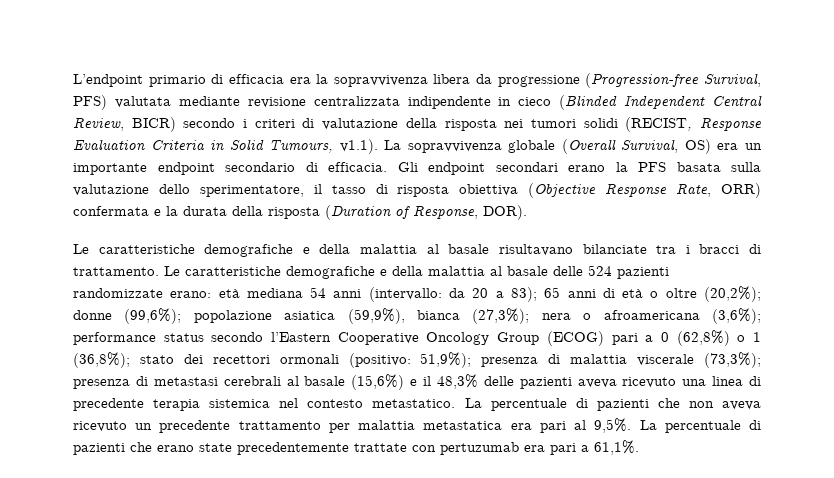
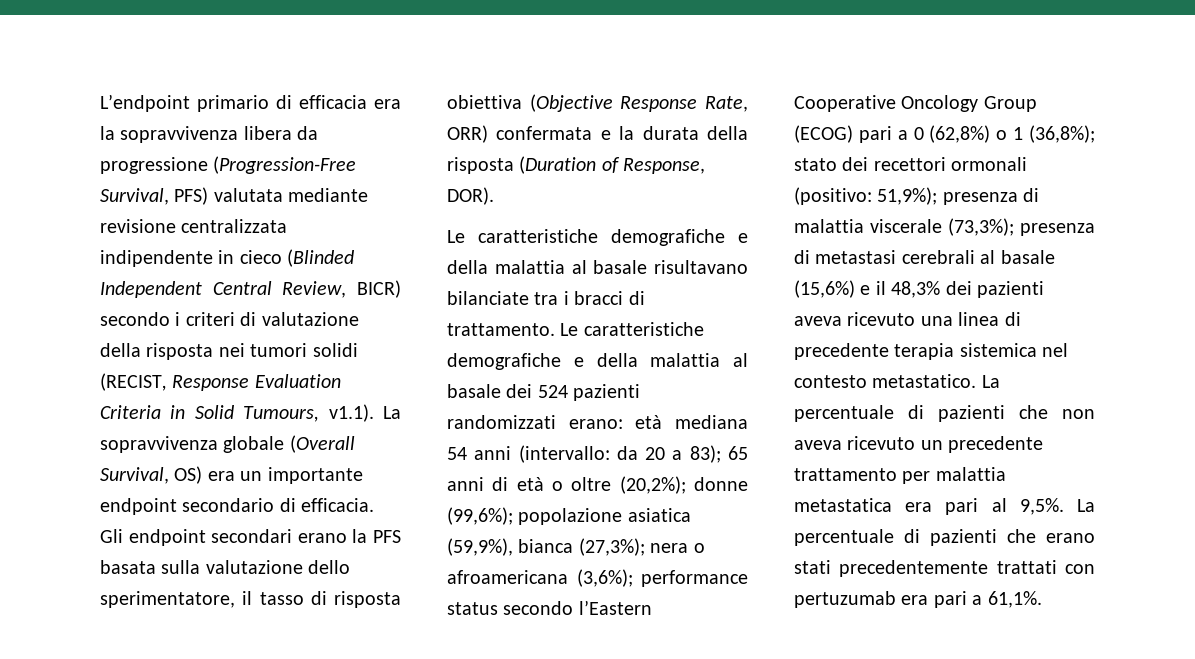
[585,73,700,88] (Progression-free -> [213,156,357,174] (Progression-Free
[553,266,583,276] delle -> [506,384,533,398] dei
[73,288,163,298] randomizzate -> [447,415,556,429] randomizzati
[483,376,514,386] delle -> [945,281,972,295] dei
[199,442,407,455] state precedentemente trattate -> [794,560,1057,577] stati precedentemente trattati

